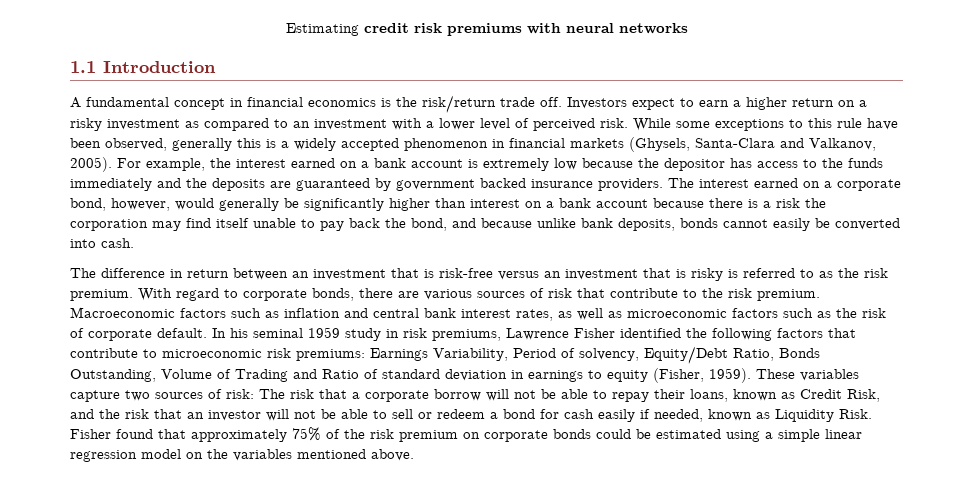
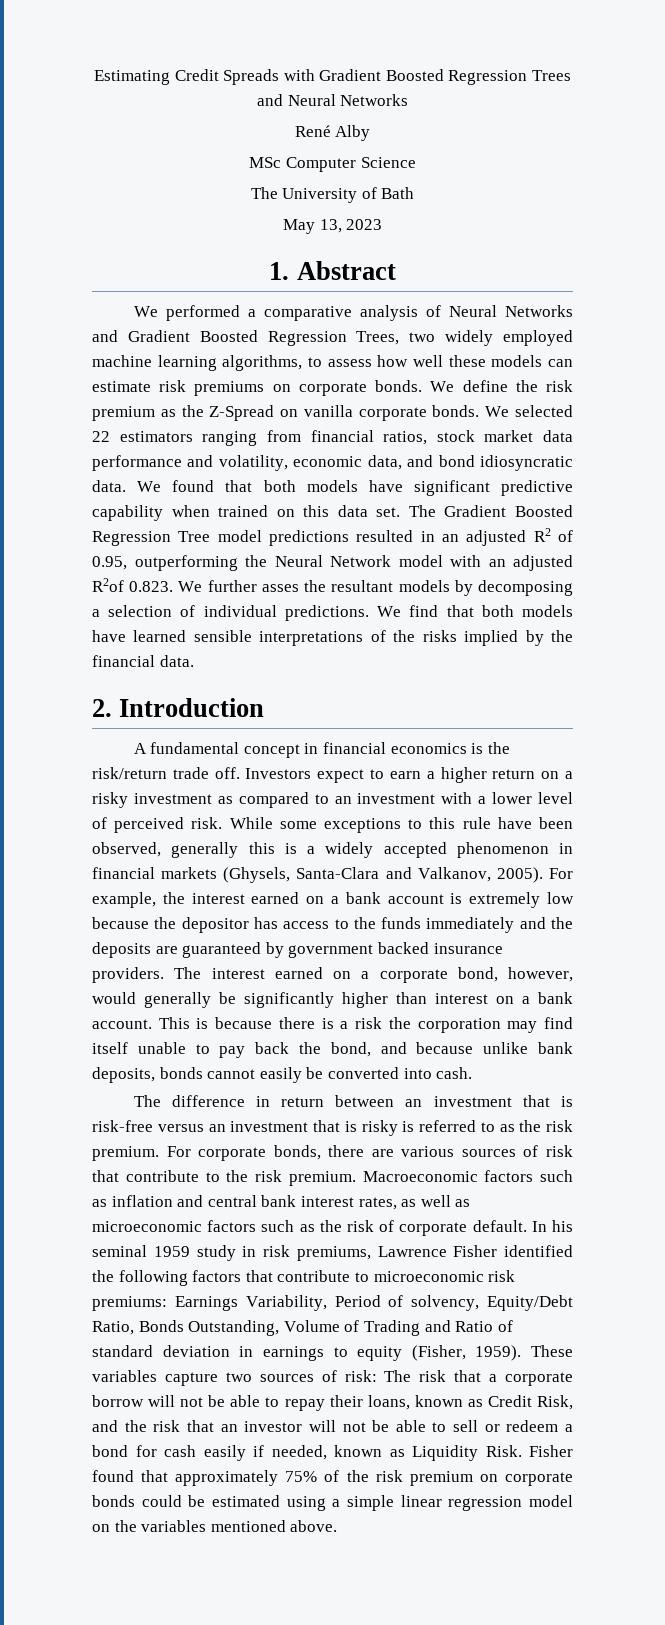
[363,23,688,36] [70,61,96,73] credit risk premiums with neural networks // 1.1 -> [174,69,572,85] [256,94,409,106] [294,125,371,141] [249,157,416,172] [250,187,415,203] [282,219,383,234] [269,261,396,280] [133,305,573,321] [92,330,573,346] [92,355,573,371] [92,380,573,396] [92,405,573,421] [92,430,573,446] [92,455,573,471] [92,480,573,496] [92,505,573,521] [92,528,573,546] [92,555,573,571] [92,578,573,596] [92,605,573,621] [92,630,574,646] [92,655,194,667] [92,699,112,717] Credit Spreads with Gradient Boosted Regression Trees and Neural Networks // René Alby // MSc Computer Science // The University of Bath // May 13, 2023 // 1. Abstract // We performed a comparative analysis of Neural Networks and Gradient Boosted Regression Trees, two widely employed machine learning algorithms, to assess how well these models can estimate risk premiums on corporate bonds. We define the risk premium as the Z-Spread on vanilla corporate bonds. We selected 22 estimators ranging from financial ratios, stock market data performance and volatility, economic data, and bond idiosyncratic data. We found that both models have significant predictive capability when trained on this data set. The Gradient Boosted Regression Tree model predictions resulted in an adjusted R2 of 0.95, outperforming the Neural Network model with an adjusted R2of 0.823. We further asses the resultant models by decomposing a selection of individual predictions. We find that both models have learned sensible interpretations of the risks implied by the financial data. // 2.
[596,199,648,208] account -> [92,1017,209,1029] account. This is
[138,288,238,301] With regard to -> [166,1146,191,1157] For

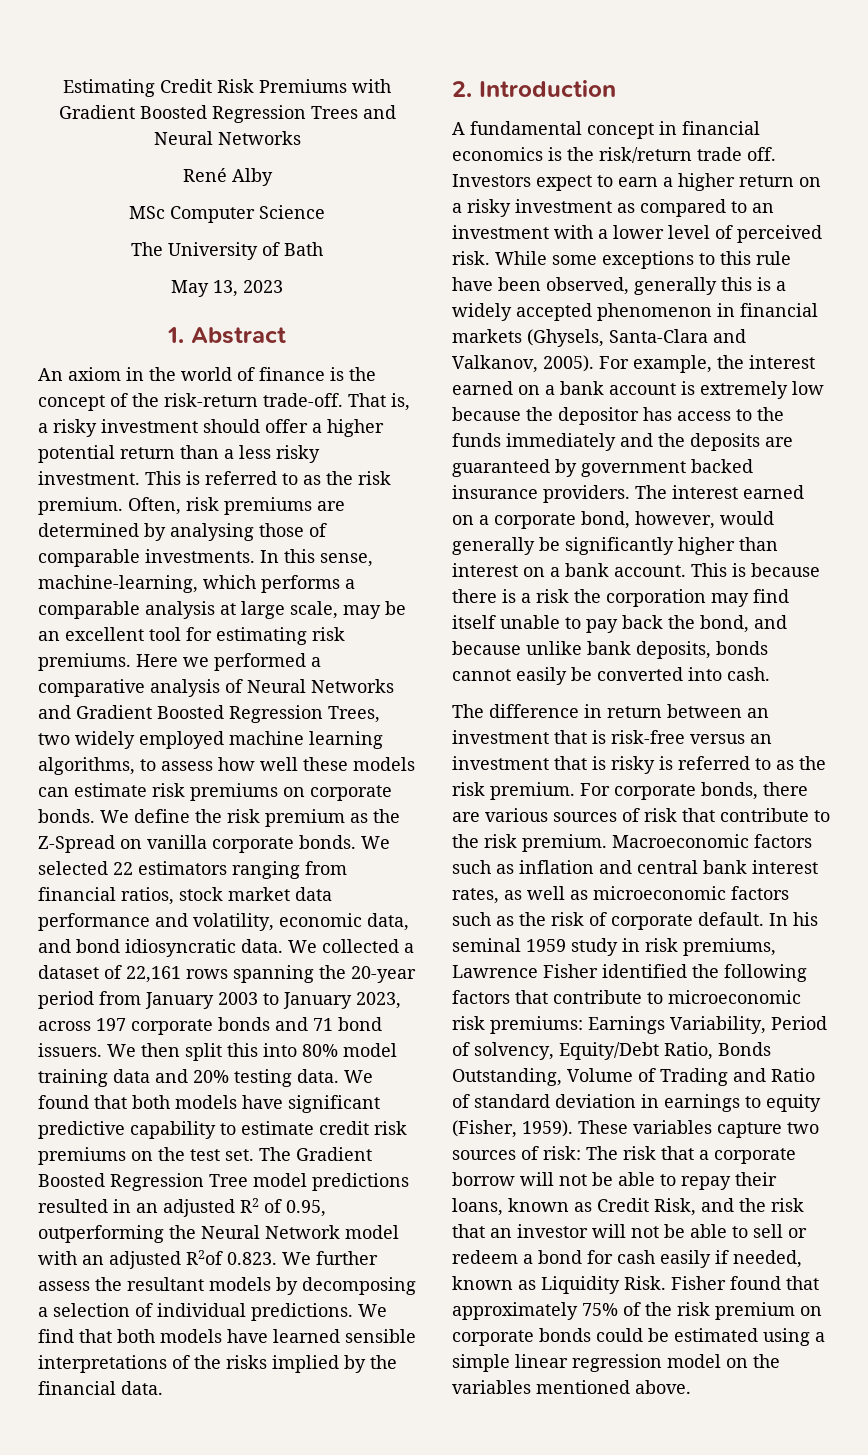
[223,69,280,85] Spreads -> [217,79,347,93] Risk Premiums
[133,306,158,317] We -> [38,367,376,381] [38,393,410,411] [38,419,384,437] [38,445,320,463] [38,471,391,485] [38,497,345,515] [38,523,327,541] [38,549,373,567] [38,575,355,593] [38,601,406,619] [38,627,345,645] [38,653,209,671] An axiom in the world of finance is the concept of the risk-return trade-off. That is, a risky investment should offer a higher potential return than a less risky investment. This is referred to as the risk premium. Often, risk premiums are determined by analysing those of comparable investments. In this sense, machine-learning, which performs a comparable analysis at large scale, may be an excellent tool for estimating risk premiums. Here we
(162, 486) none -> [322,939,414,953] [38,965,416,983] [38,991,401,1009] [38,1017,382,1035] [38,1043,397,1061] [38,1069,373,1087] collected a dataset of 22,161 rows spanning the 20-year period from January 2003 to January 2023, across 197 corporate bonds and 71 bond issuers. We then split this into 80% model training data and 20% testing data. We
[171,505,368,517] when trained on this data -> [220,1121,407,1135] [38,1147,220,1165] to estimate credit risk premiums on the test
[261,584,299,592] asses -> [38,1281,90,1291] assess

